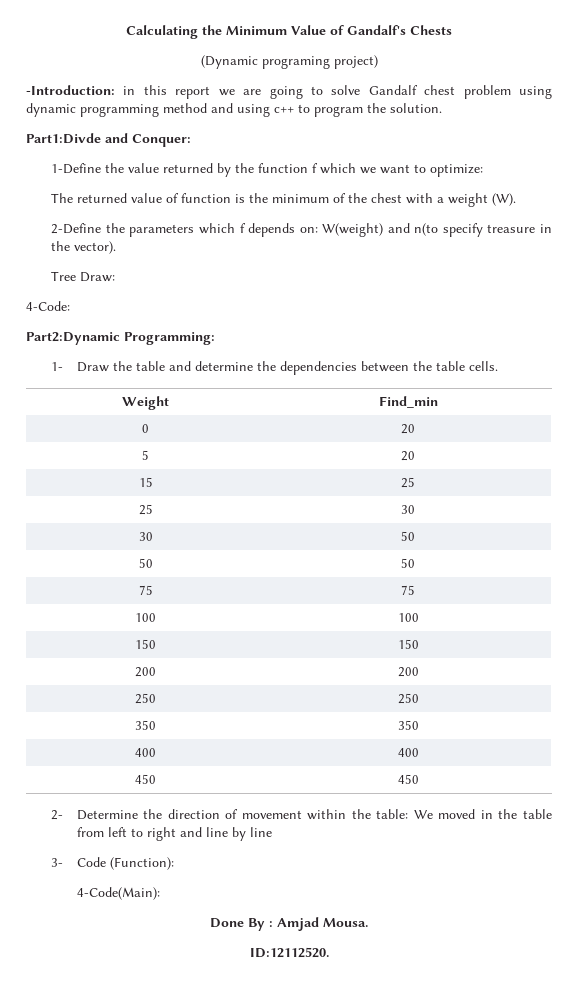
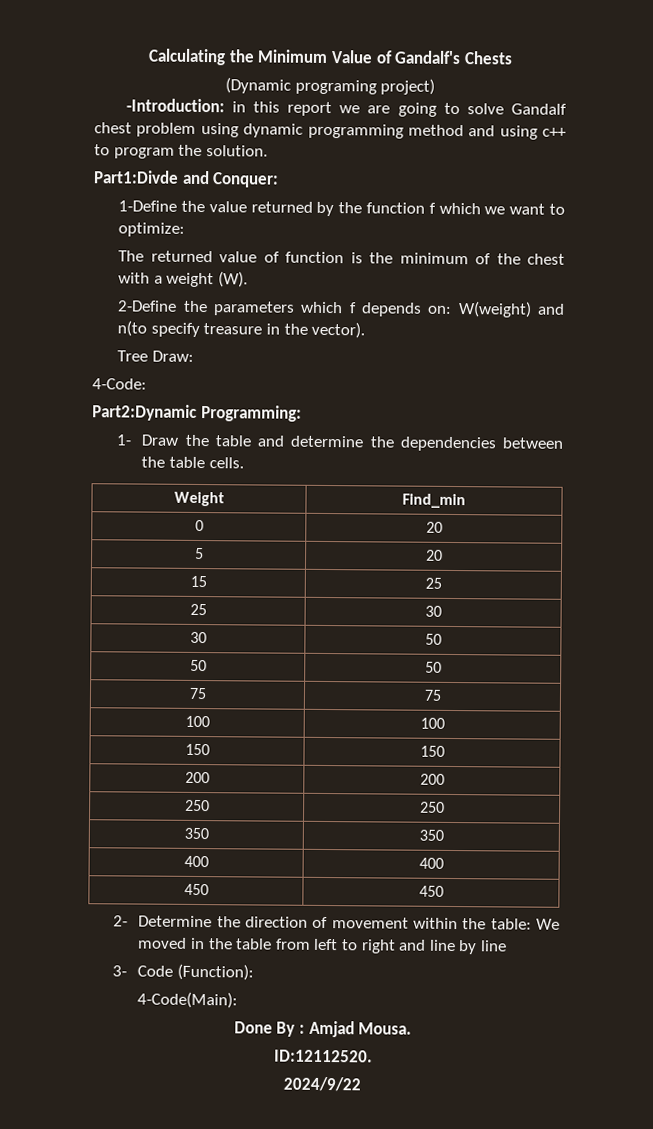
(329, 952) none -> [283,1076,361,1092] // 2024/9/22

